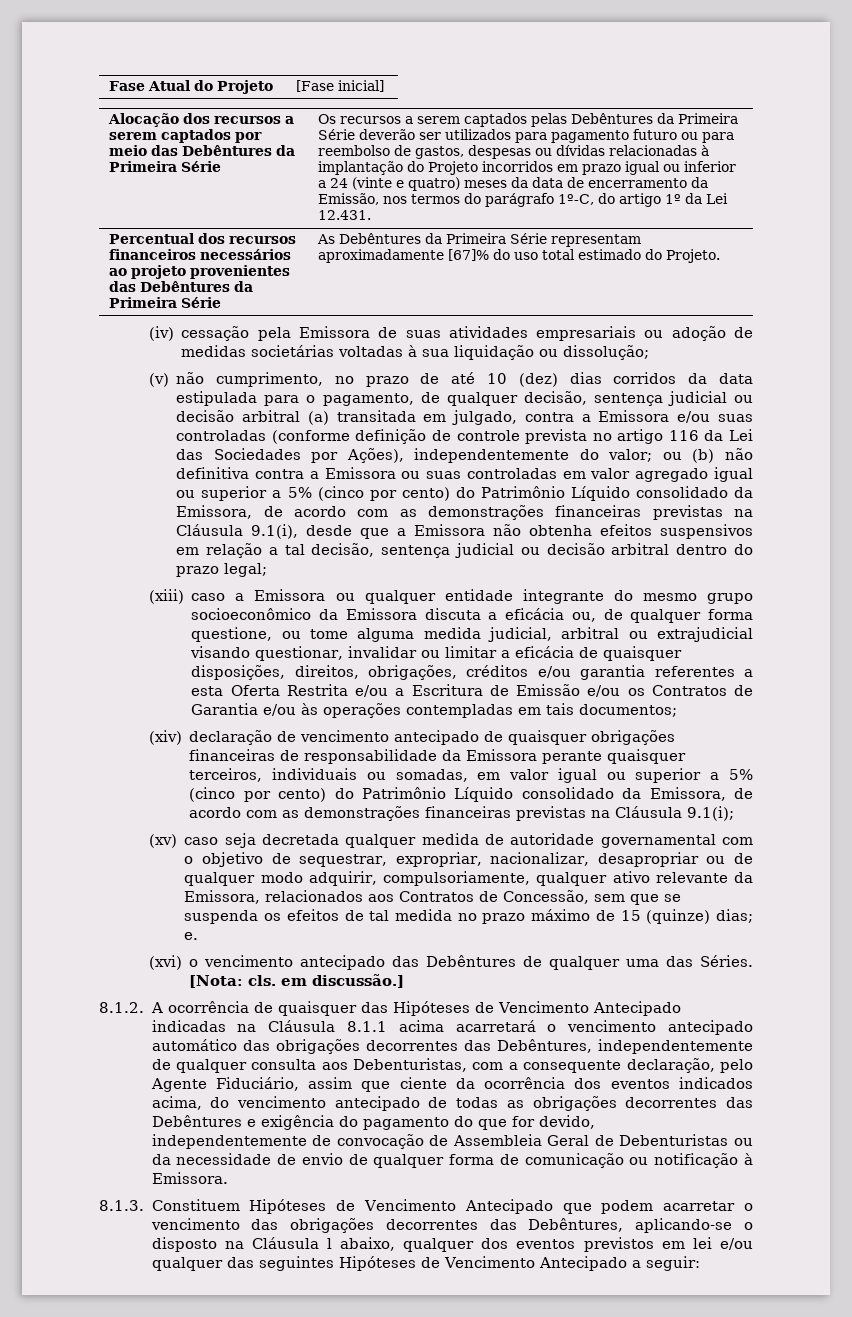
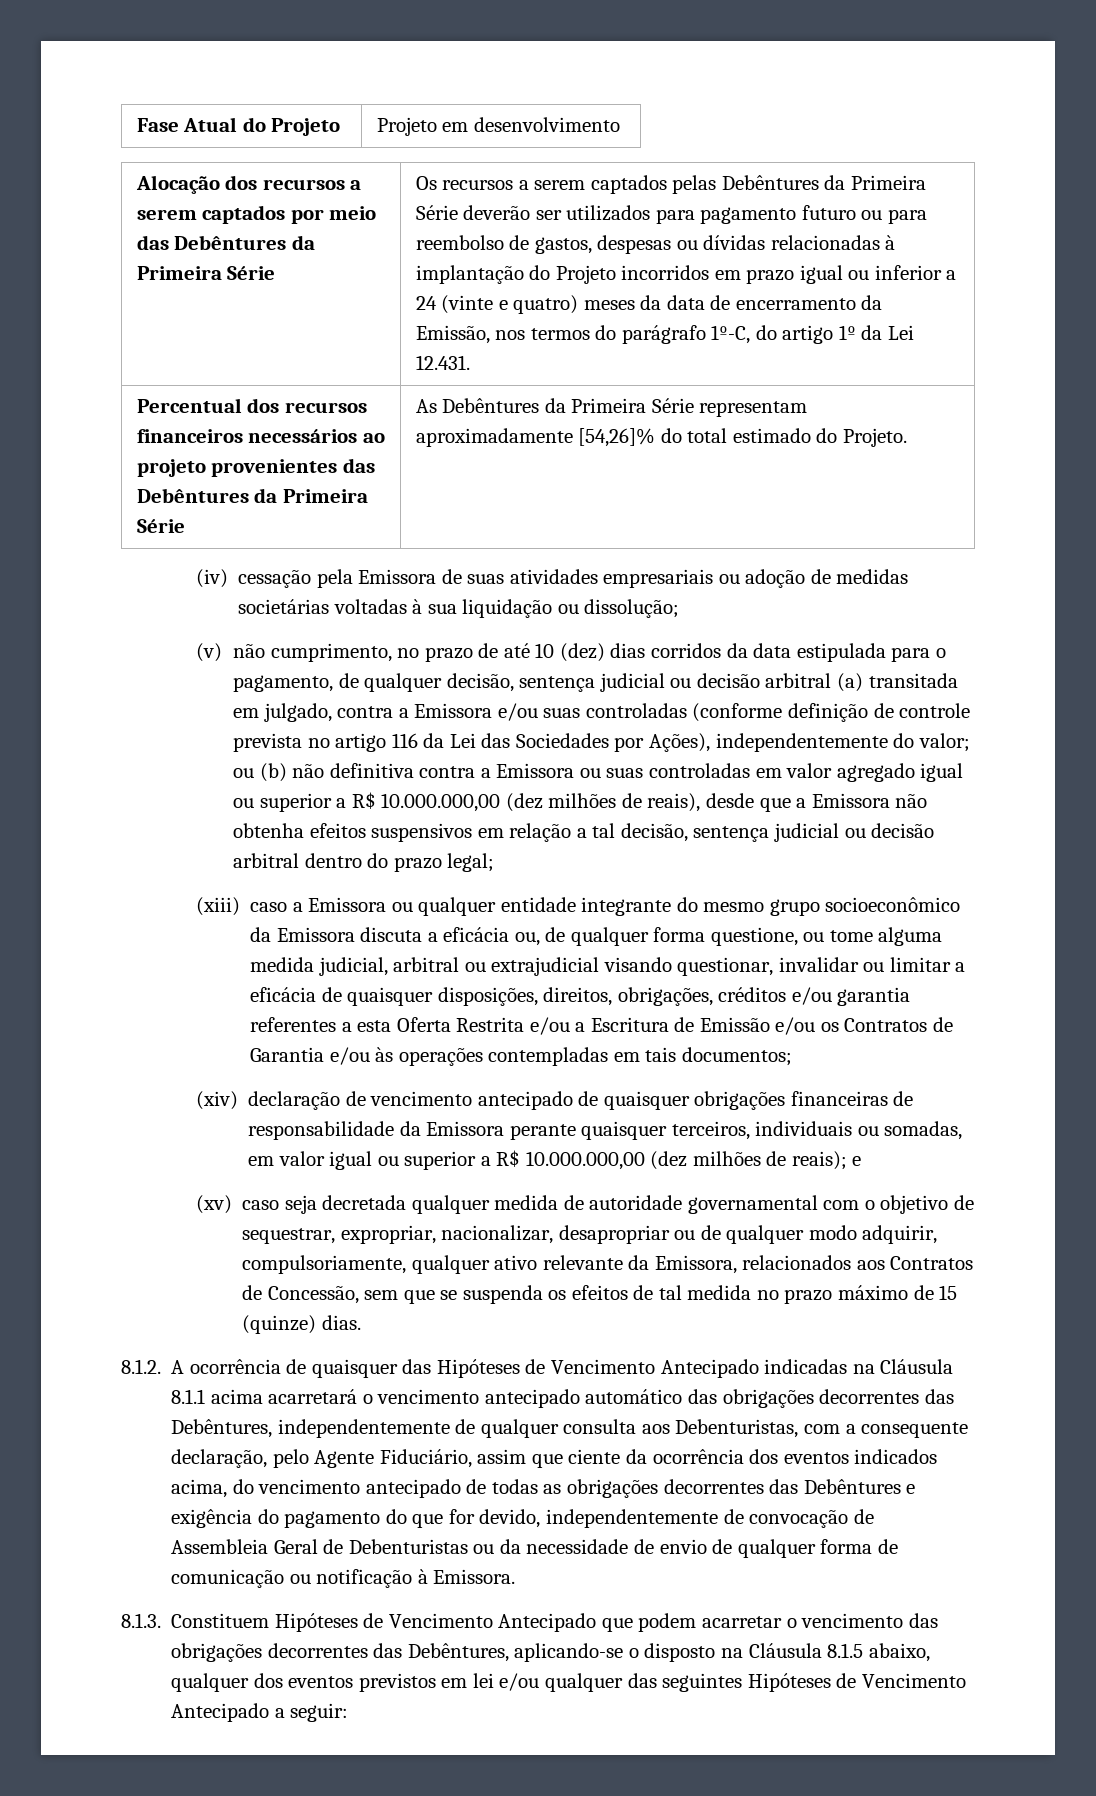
[296,80,385,92] [Fase inicial] -> [376,117,620,136] Projeto em desenvolvimento
[448,249,539,261] [67]% do uso -> [578,428,682,447] [54,26]% do
[287,486,753,501] [176,505,753,520] [176,524,299,539] 5% (cinco por cento) do Patrimônio Líquido consolidado da Emissora, de acordo com as demonstrações financeiras previstas na Cláusula 9.1(i), -> [351,792,701,812] R$ 10.000.000,00 (dez milhões de reais),
[729,769,754,780] [189,787,754,802] [189,806,735,821] 5% (cinco por cento) do Patrimônio Líquido consolidado da Emissora, de acordo com as demonstrações financeiras previstas na Cláusula 9.1(i); -> [496,1150,862,1170] R$ 10.000.000,00 (dez milhões de reais); e
[716,909,754,923] [184,932,199,940] [148,955,753,970] [189,974,405,988] dias; e. // (xvi) o vencimento antecipado das Debêntures de qualquer uma das Séries. [Nota: cls. em discussão.] -> [321,1315,361,1330] dias.
[326,1238,332,1249] l -> [827,1643,864,1658] 8.1.5

